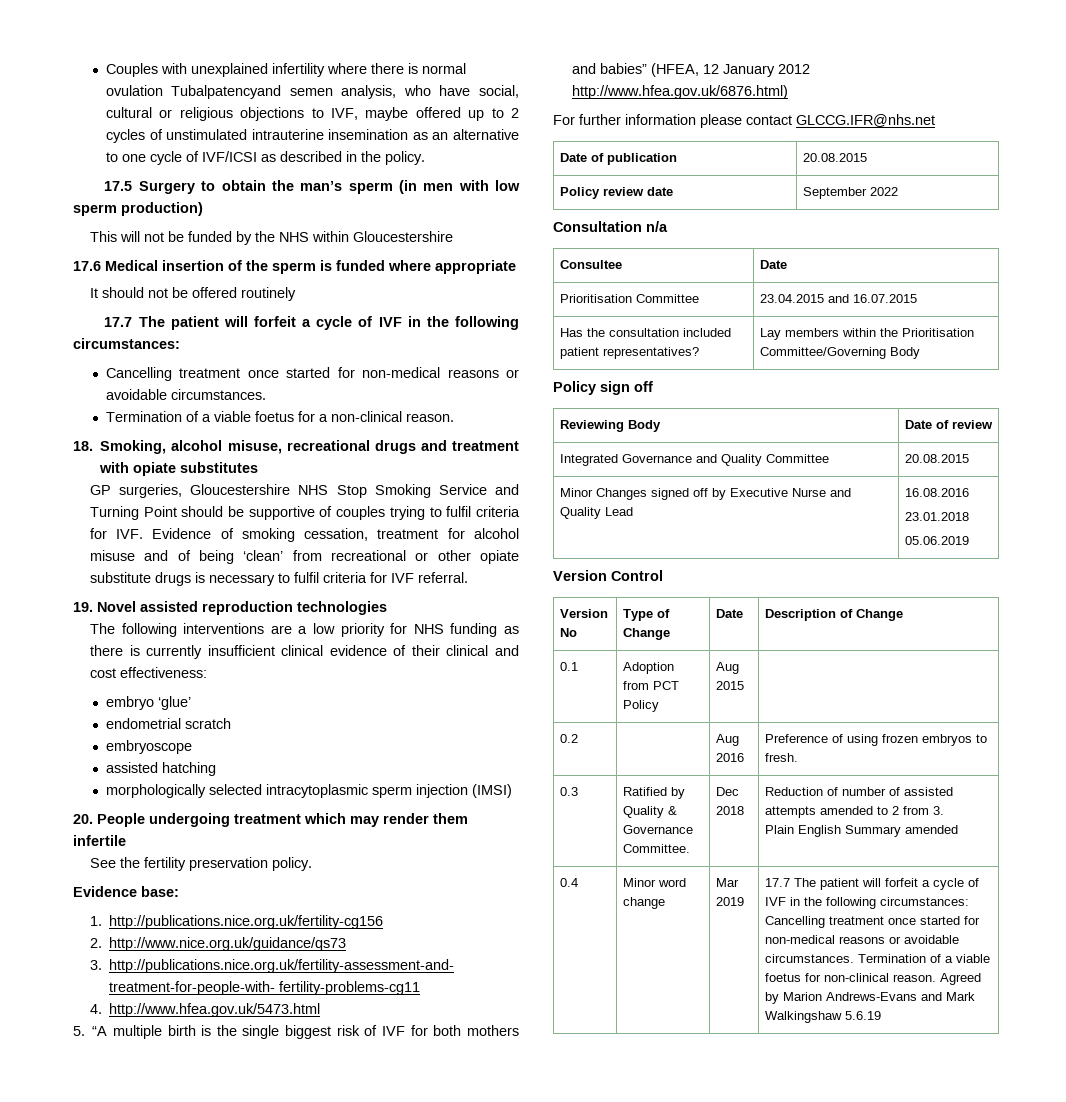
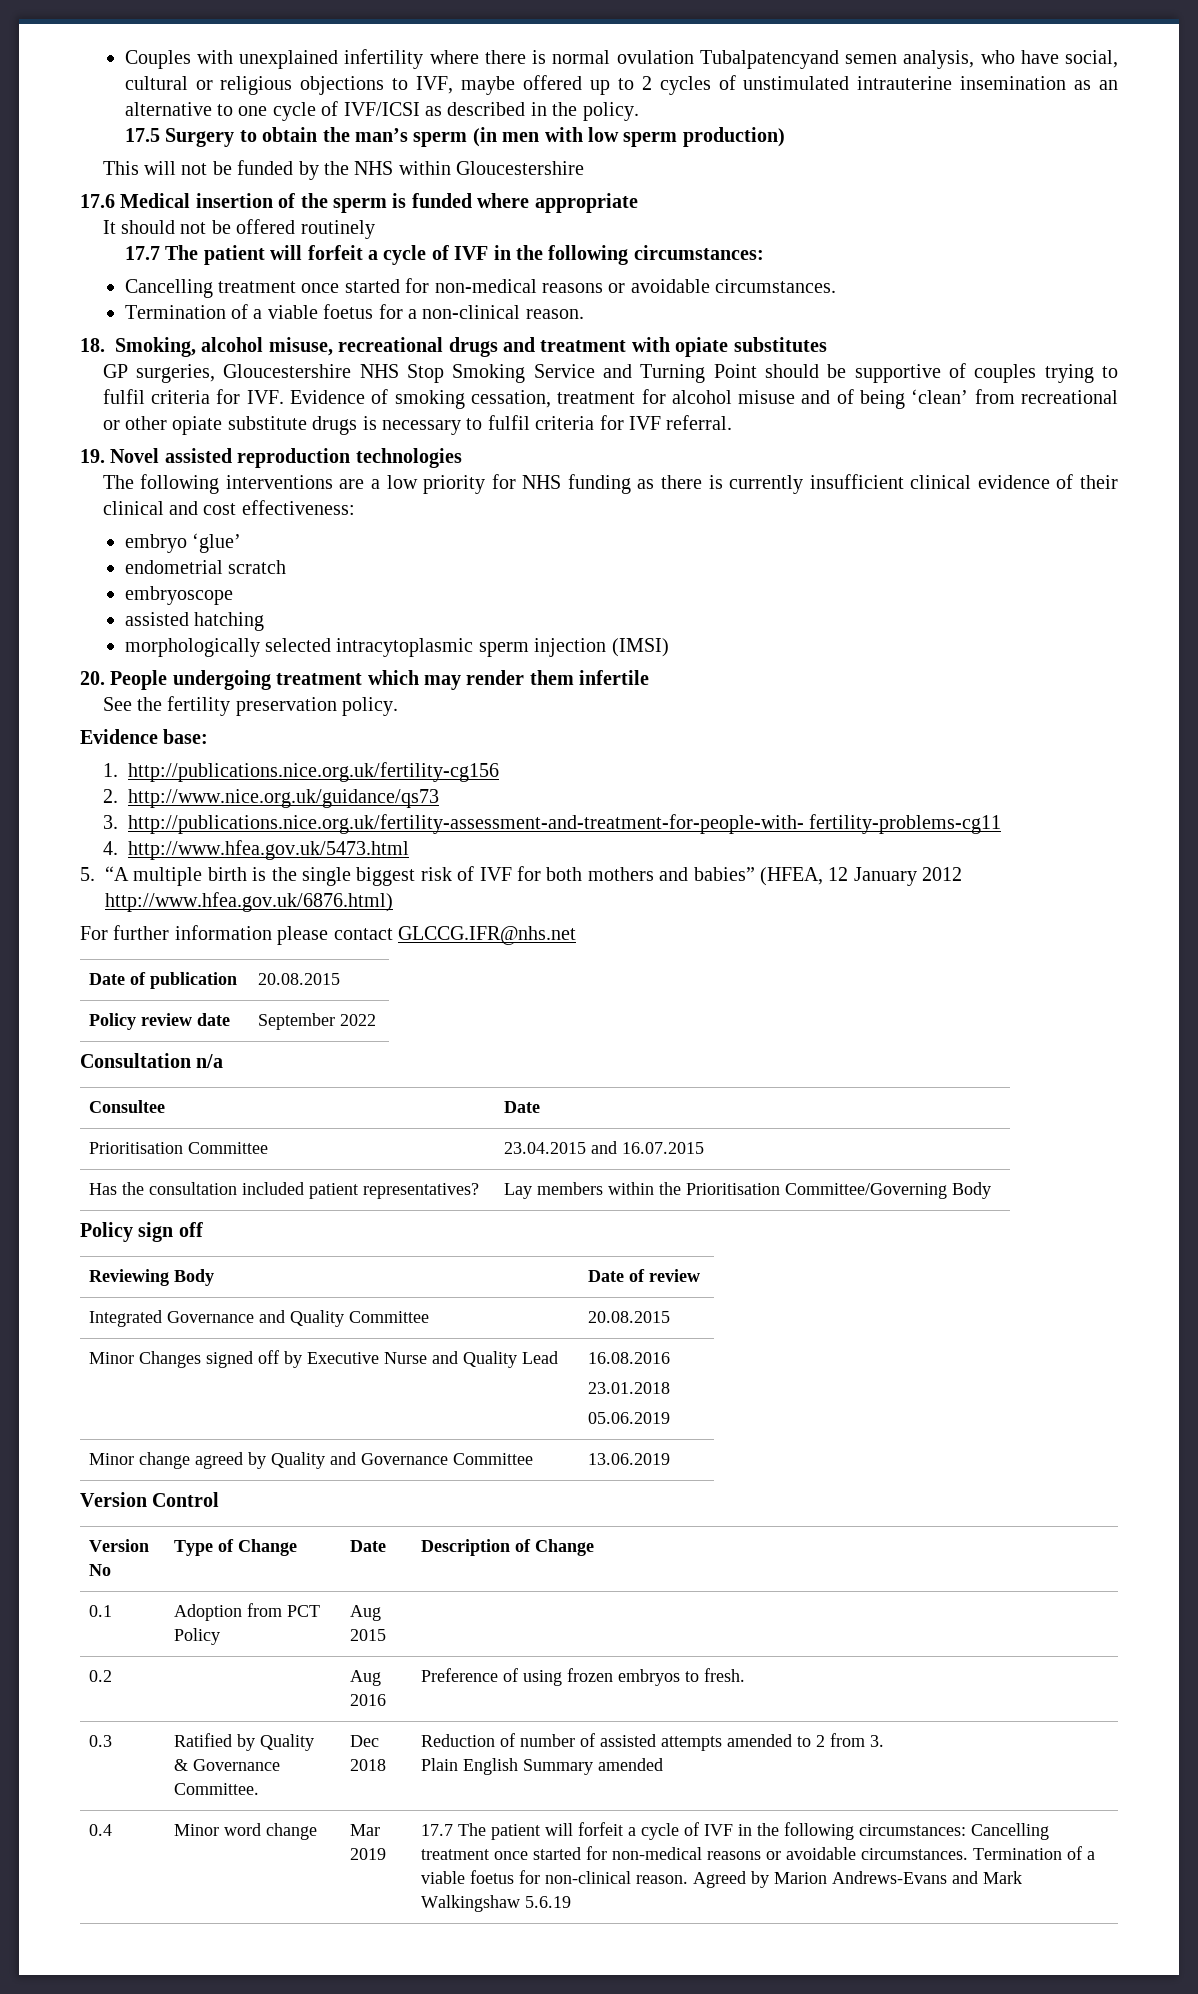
(969, 540) none -> [89,1452,534,1469] [588,1453,671,1465] // Minor change agreed by Quality and Governance Committee | 13.06.2019

